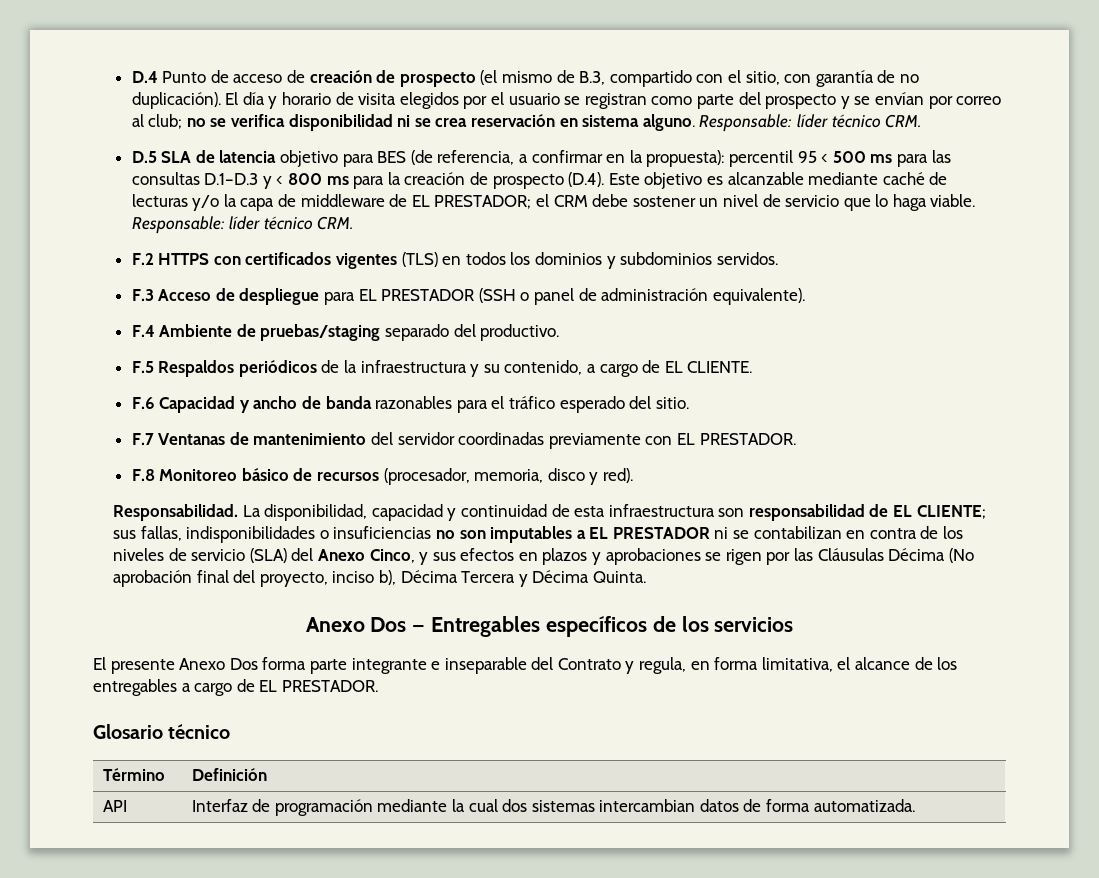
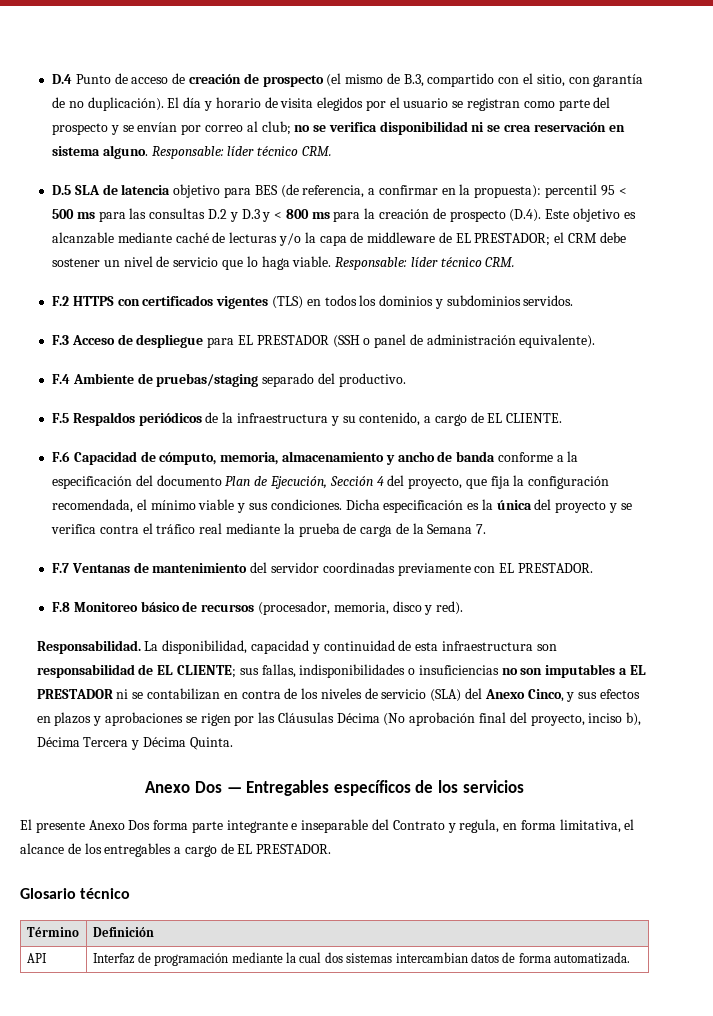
[204,173,259,185] D.1–D.3 -> [207,209,260,222] D.2 y D.3
[239,396,689,413] y ancho de banda razonables para el tráfico esperado del sitio. -> [140,451,579,465] [52,475,610,489] [52,499,632,513] [51,523,487,537] de cómputo, memoria, almacenamiento y ancho de banda conforme a la especificación del documento Plan de Ejecución, Sección 4 del proyecto, que fija la configuración recomendada, el mínimo viable y sus condiciones. Dicha especificación es la única del proyecto y se verifica contra el tráfico real mediante la prueba de carga de la Semana 7.

